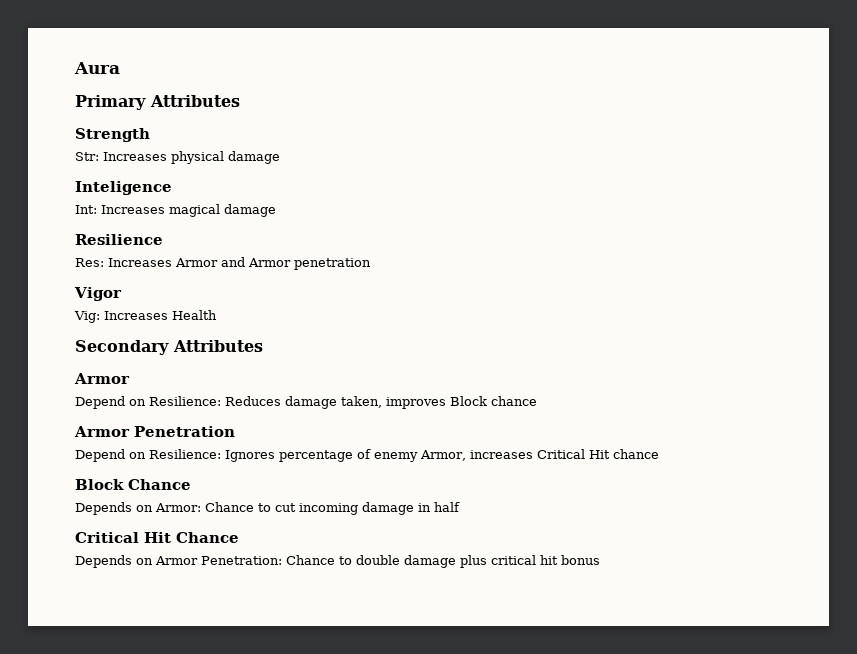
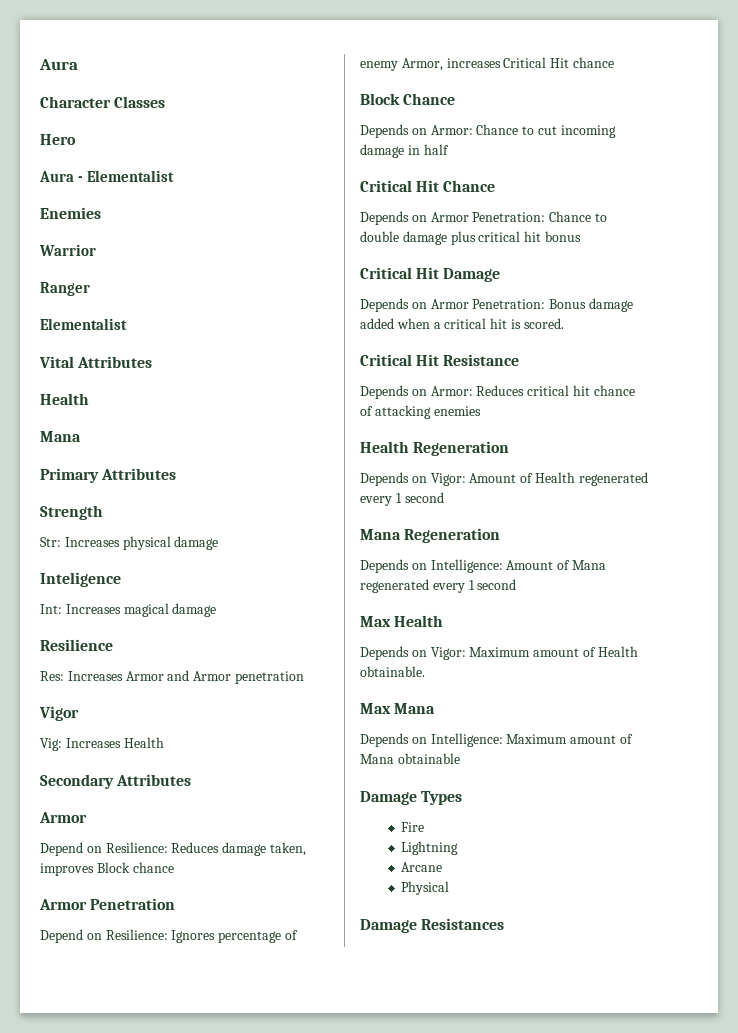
[74,62,120,74] Aura -> [39,59,78,70] [40,96,166,108] [40,134,76,145] [39,170,174,182] [40,207,101,219] [39,244,96,256] [40,282,90,296] [40,318,127,330] [39,356,153,368] [40,393,89,405] [40,431,81,442] Aura // Character Classes // Hero // Aura - Elementalist // Enemies // Warrior // Ranger // Elementalist // Vital Attributes // Health // Mana
(600, 560) none -> [360,267,501,282] [360,298,633,312] [360,318,564,329] [360,354,520,366] [360,385,635,399] [360,405,481,419] [360,441,510,456] [360,472,648,486] [360,492,444,506] [360,528,501,543] [360,559,606,573] [360,579,517,593] [360,615,444,627] [360,646,638,660] [360,666,425,677] [360,703,436,714] [360,733,633,747] [360,753,460,764] [360,791,463,805] [401,822,425,832] [401,841,459,855] [401,862,443,872] [401,881,450,895] [360,918,505,933] // Critical Hit Damage // Depends on Armor Penetration: Bonus damage added when a critical hit is scored. // Critical Hit Resistance // Depends on Armor: Reduces critical hit chance of attacking enemies // Health Regeneration // Depends on Vigor: Amount of Health regenerated every 1 second // Mana Regeneration // Depends on Intelligence: Amount of Mana regenerated every 1 second // Max Health // Depends on Vigor: Maximum amount of Health obtainable. // Max Mana // Depends on Intelligence: Maximum amount of Mana obtainable // Damage Types // Fire // Lightning // Arcane // Physical // Damage Resistances

